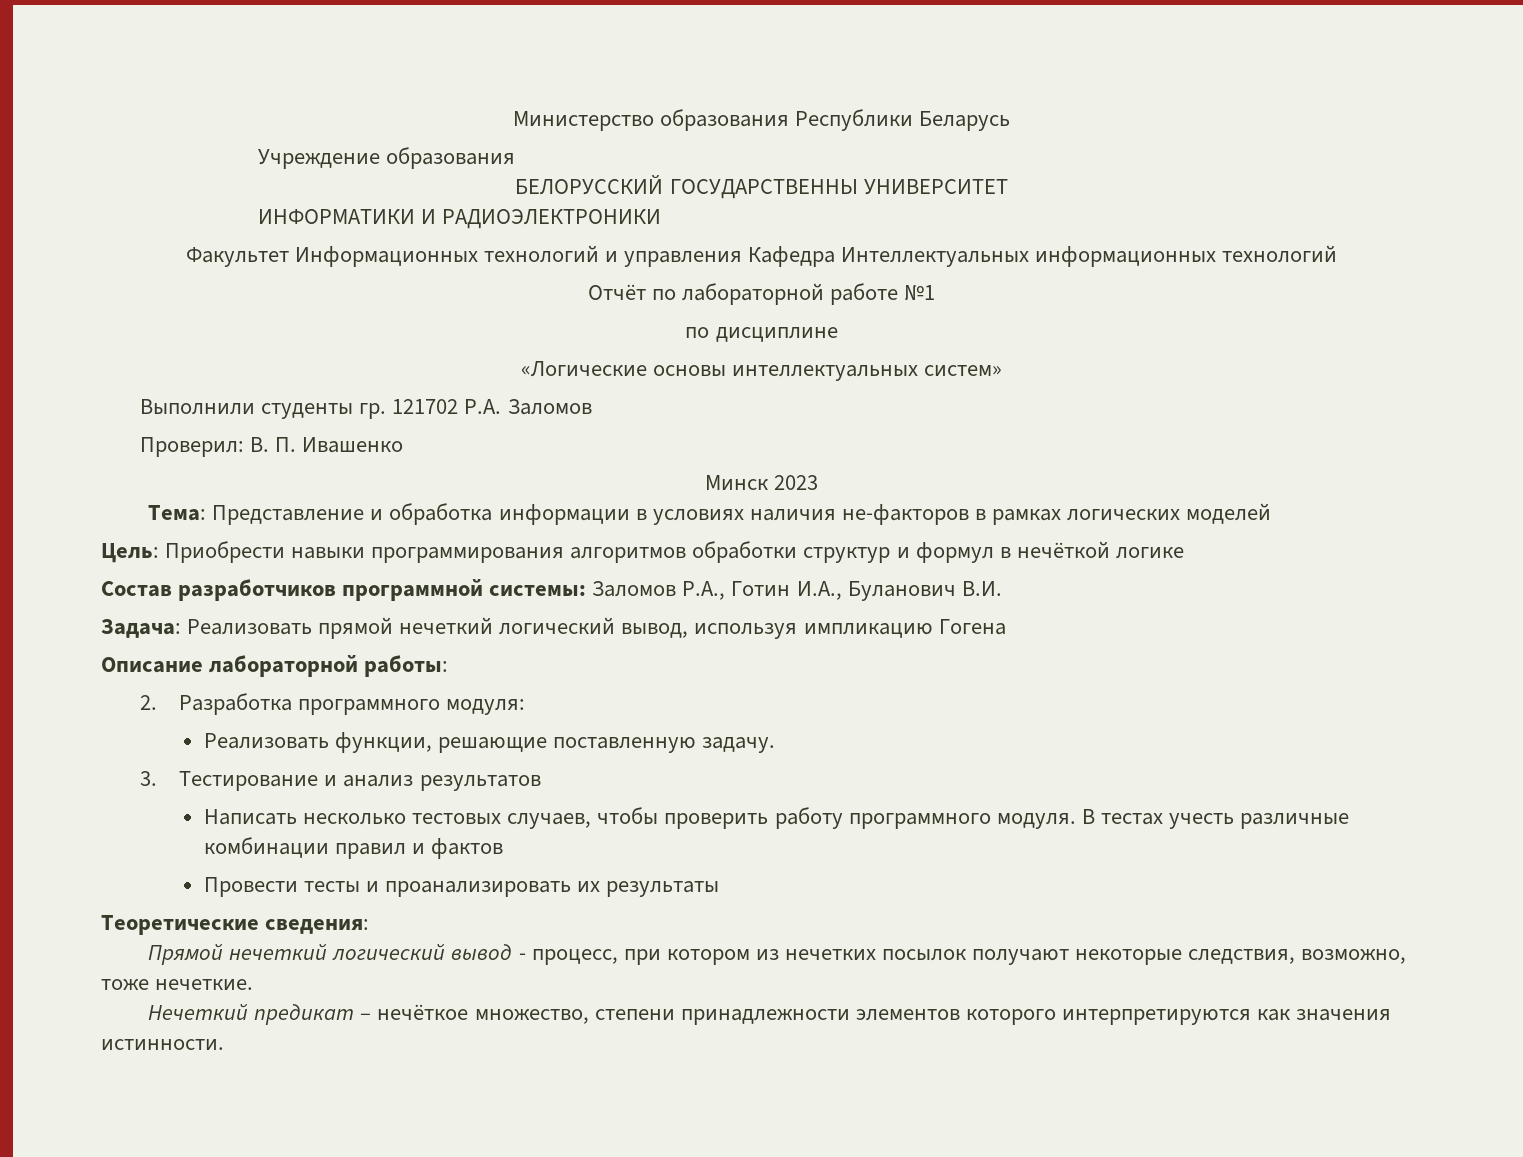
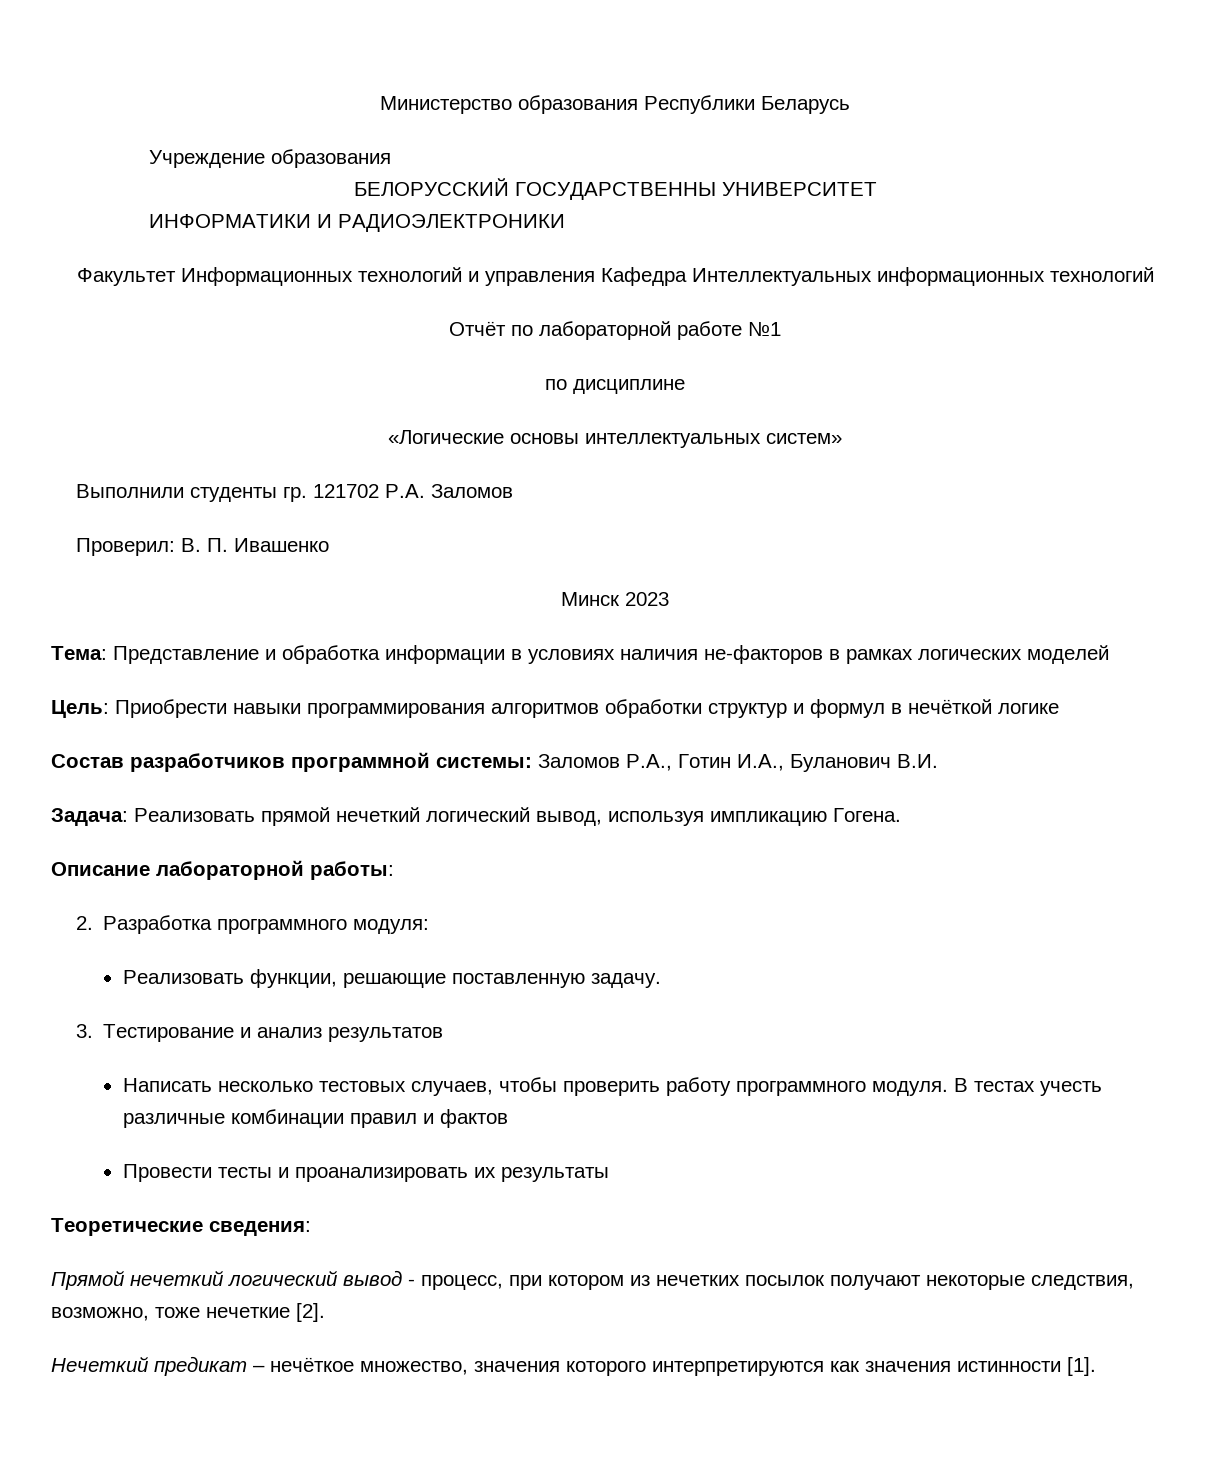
[938,619,1006,635] Гогена -> [833,808,901,822] Гогена.
[155,979,254,990] нечеткие. -> [206,1303,325,1322] нечеткие [2].
[594,1009,960,1025] степени принадлежности элементов -> [474,1361,560,1372] значения
[101,1039,224,1050] истинности. -> [957,1357,1096,1376] истинности [1].

